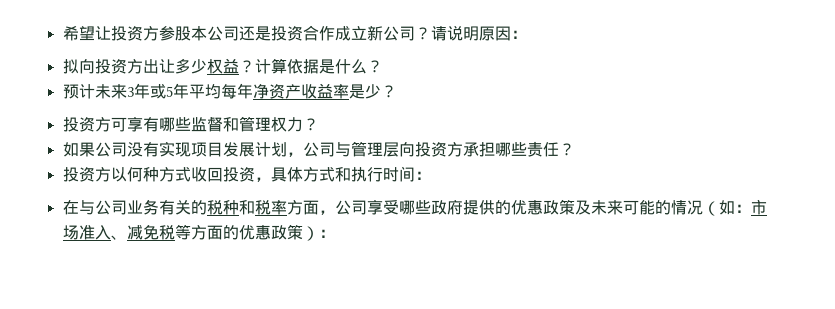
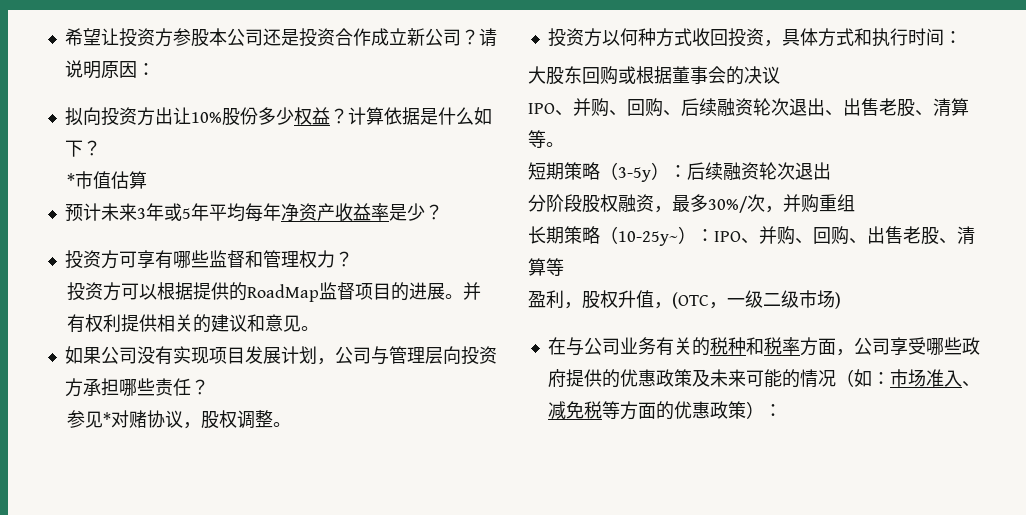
(175, 66) none -> [190,107,258,126] 10%股份
[366,60,383,73] ？ -> [473,107,492,125] [64,140,101,157] [66,171,147,189] 如下？ // *市值估算
(319, 124) none -> [66,282,481,302] [66,314,319,333] // 投资方可以根据提供的RoadMap监督项目的进展。并有权利提供相关的建议和意见。
(575, 149) none -> [66,410,291,429] // 参见*对赌协议，股权调整。
(431, 175) none -> [528,66,780,85] [528,98,969,117] [528,130,564,148] [528,162,831,182] [528,194,855,213] [528,226,975,246] [528,258,564,276] [528,290,841,309] // 大股东回购或根据董事会的决议 // IPO、并购、回购、后续融资轮次退出、出售老股、清算等。 // 短期策略（3-5y）：后续融资轮次退出 // 分阶段股权融资，最多30%/次，并购重组 // 长期策略（10-25y~）：IPO、并购、回购、出售老股、清算等 // 盈利，股权升值，(OTC，一级二级市场)

